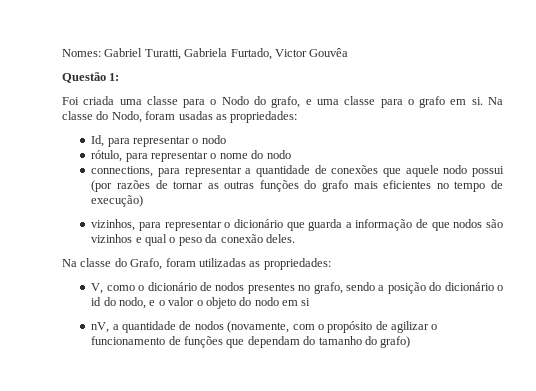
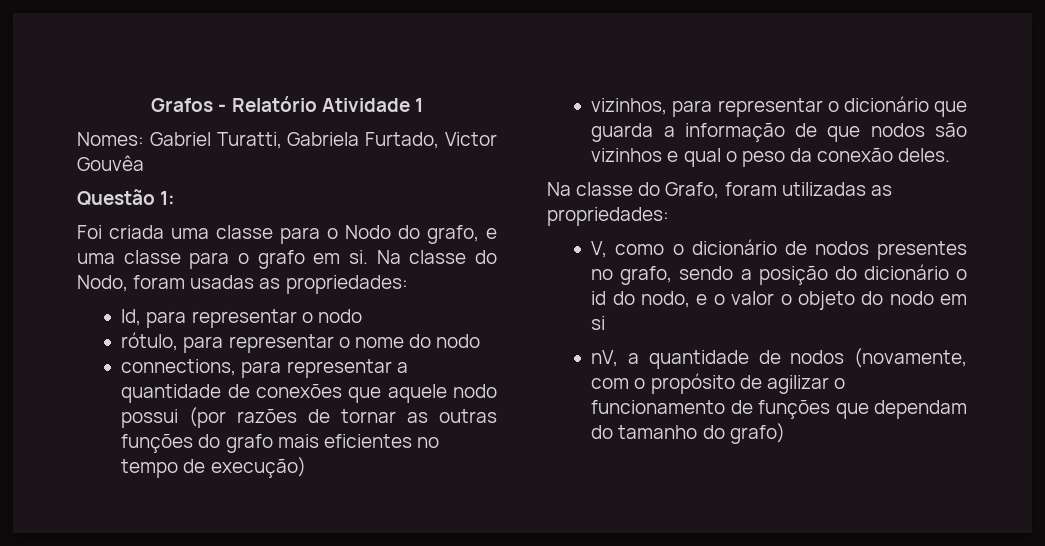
(62, 53) none -> [151,96,423,112] Grafos - Relatório Atividade 1 //

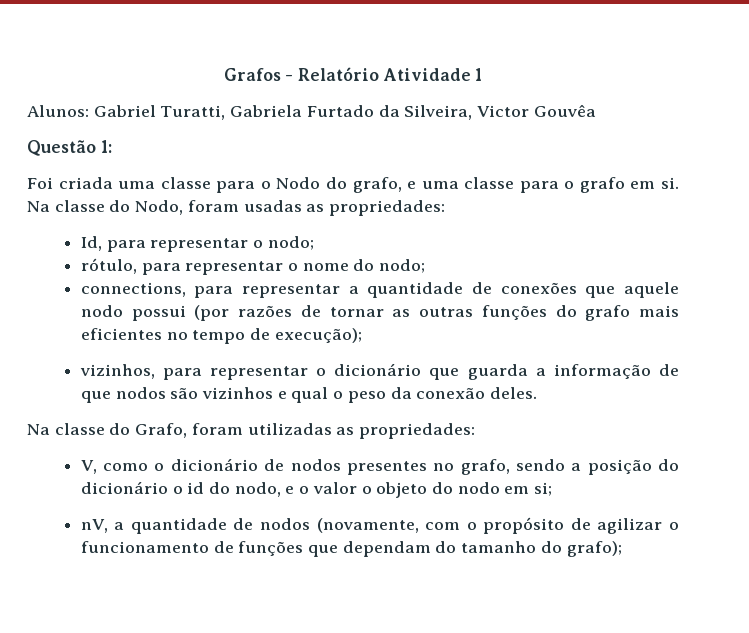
[77,132,144,146] Nomes: -> [27,105,89,117] Alunos:
[365,132,440,149] Furtado, -> [306,105,473,120] Furtado da Silveira,
[317,309,362,323] nodo -> [267,236,314,250] nodo;
[436,334,481,348] nodo -> [379,259,426,273] nodo;
[210,457,306,478] execução) -> [274,328,362,343] execução);
[591,316,606,330] si -> [534,482,553,496] si;
[729,423,785,444] grafo) -> [566,541,622,557] grafo);

